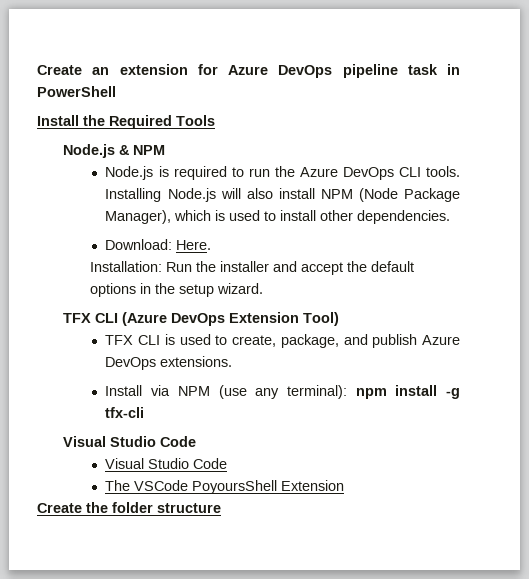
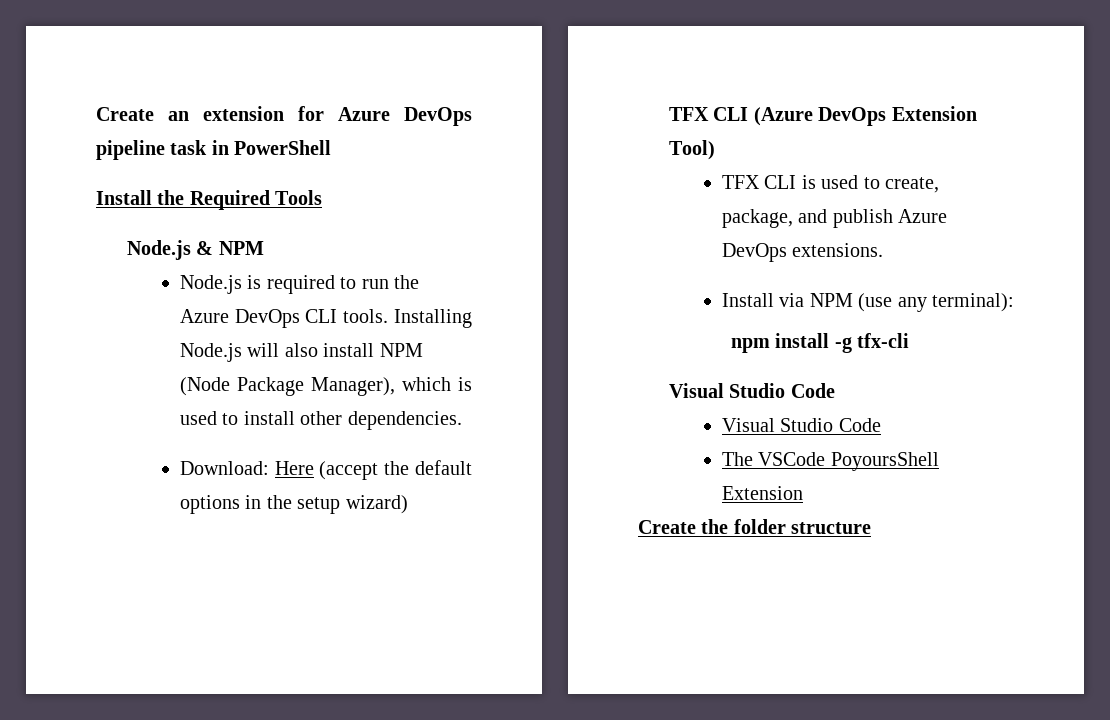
[176,240,212,250] [89,261,343,275] Here. // Installation: Run the installer and accept -> [274,461,379,480] Here (accept
[216,283,263,294] wizard. -> [345,495,408,514] wizard)
(347, 392) none -> (1014, 302) //

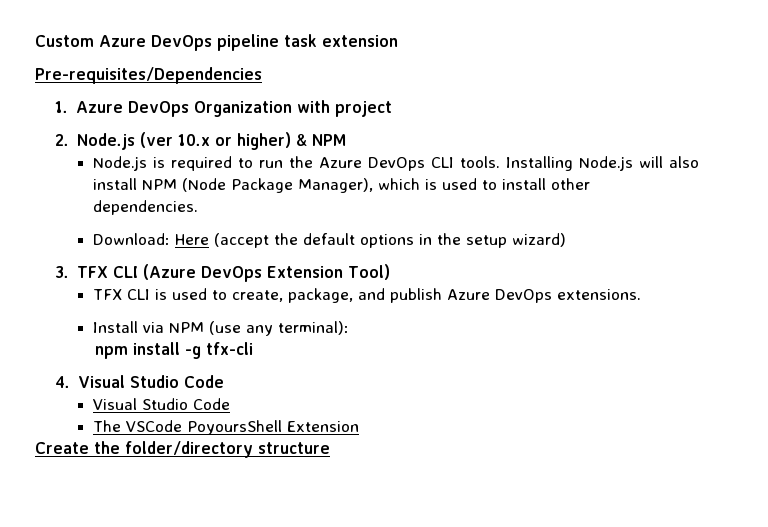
[96,106,472,126] [96,140,332,160] [96,190,323,210] [126,240,191,260] Create an extension for Azure DevOps pipeline task in PowerShell // Install the Required Tools // Node.js -> [35,34,398,51] [35,67,262,84] [54,100,393,117] [54,132,292,150] Custom Azure DevOps pipeline task extension // Pre-requisites/Dependencies // 1. Azure DevOps Organization with project // 2. Node.js (ver 10.x or higher)
(408, 504) none -> [54,266,69,278] 3.
(910, 340) none -> [54,376,70,388] 4.
[733,519,786,534] folder -> [125,441,253,458] folder/directory

